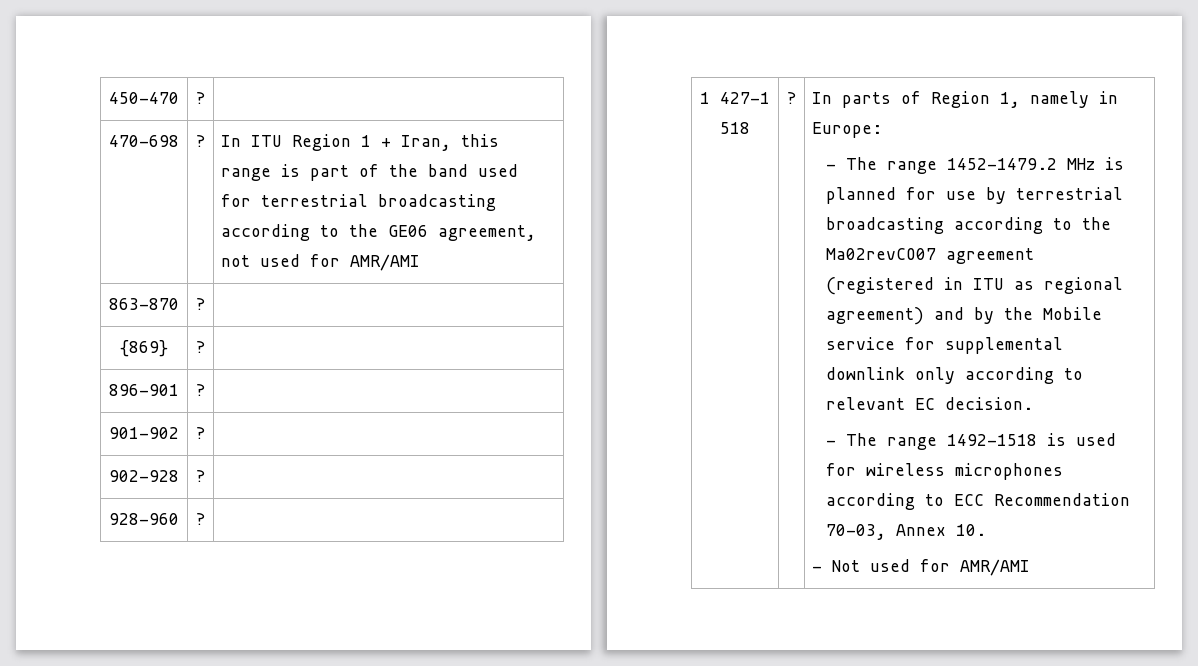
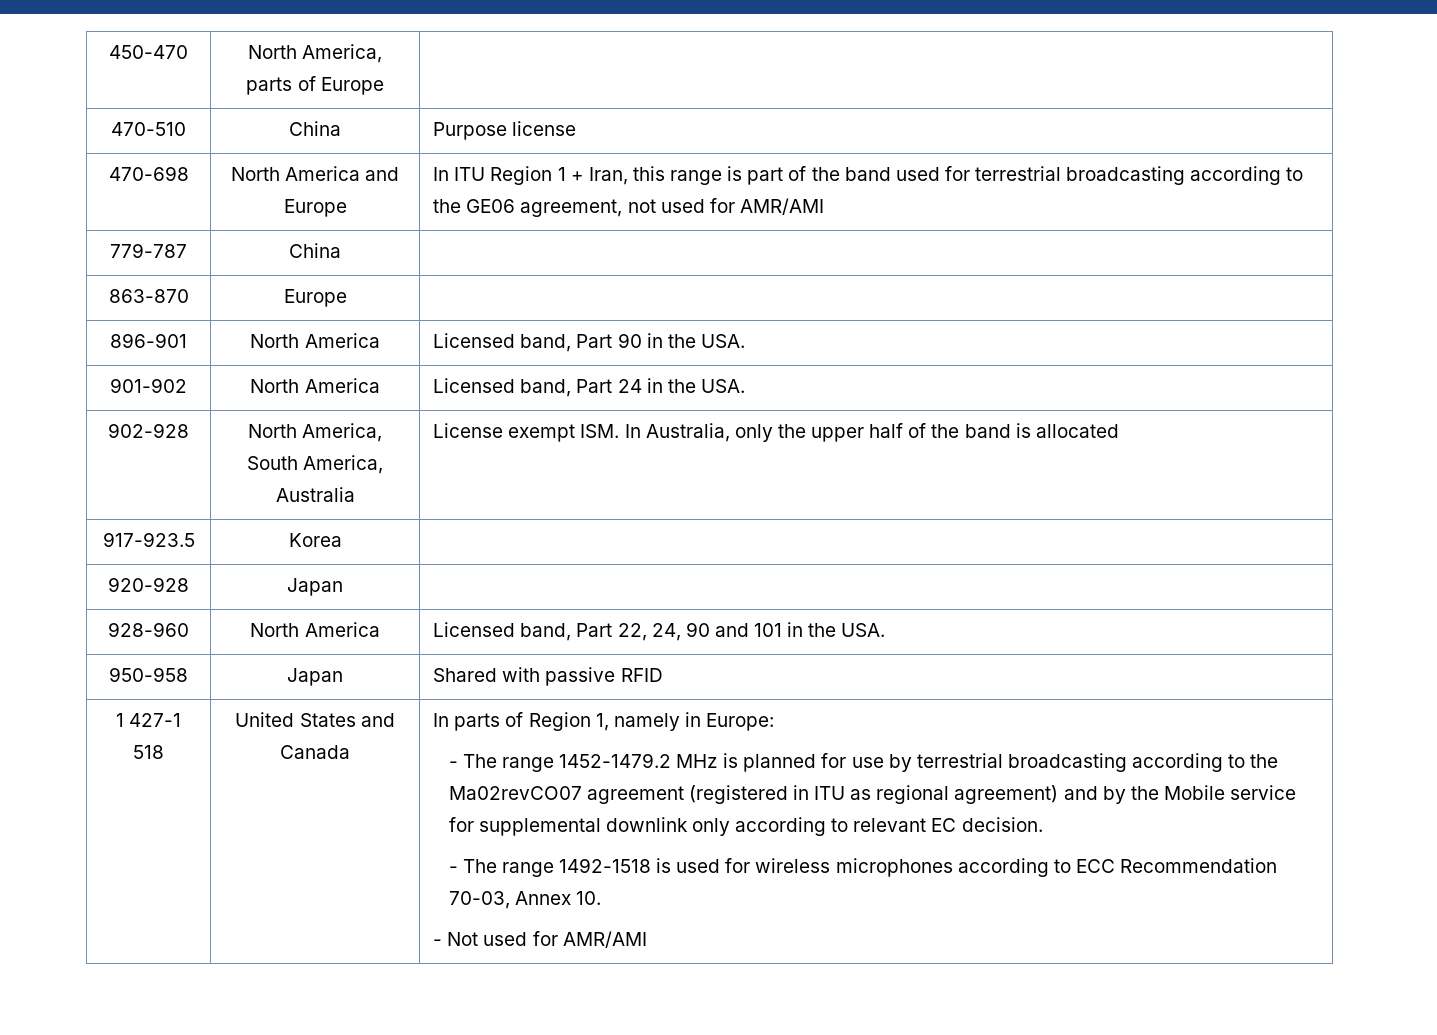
[196,92,205,104] [109,135,179,147] [196,135,205,147] ? | // 470-698 | ? -> [247,44,383,63] [246,76,384,95] [111,122,186,136] [289,121,341,136] [433,121,577,140] [108,166,189,181] [230,166,400,181] [283,199,347,217] North America, parts of Europe | // 470-510 | China | Purpose license // 470-698 | North America and Europe
(420, 262) none -> [110,243,187,258] [289,243,341,258] // 779-787 | China |
[196,298,205,310] [120,340,168,357] [196,341,205,353] [109,384,179,396] [196,384,205,396] [109,427,179,439] [196,427,205,439] [109,470,179,482] [196,470,205,482] [109,513,179,525] [196,513,205,525] ? | // {869} | ? | // 896-901 | ? | // 901-902 | ? | // 902-928 | ? | // 928-960 | ? | -> [283,289,347,307] [110,333,187,348] [250,333,380,348] [433,333,745,352] [110,378,187,393] [250,378,380,393] [433,378,745,397] [108,423,189,438] [247,423,383,442] [246,455,384,474] [275,487,355,502] [433,423,1119,442] [102,532,195,547] [288,533,342,547] [108,577,189,592] [287,578,343,596] [108,622,189,637] [250,622,380,637] [433,622,886,641] [109,667,188,682] [287,668,343,686] [433,667,663,686] Europe | // 896-901 | North America | Licensed band, Part 90 in the USA. // 901-902 | North America | Licensed band, Part 24 in the USA. // 902-928 | North America, South America, Australia | License exempt ISM. In Australia, only the upper half of the band is allocated // 917-923.5 | Korea | // 920-928 | Japan | // 928-960 | North America | Licensed band, Part 22, 24, 90 and 101 in the USA. // 950-958 | Japan | Shared with passive RFID
[787,92,796,104] ? -> [235,712,395,727] [280,745,350,759] United States and Canada

